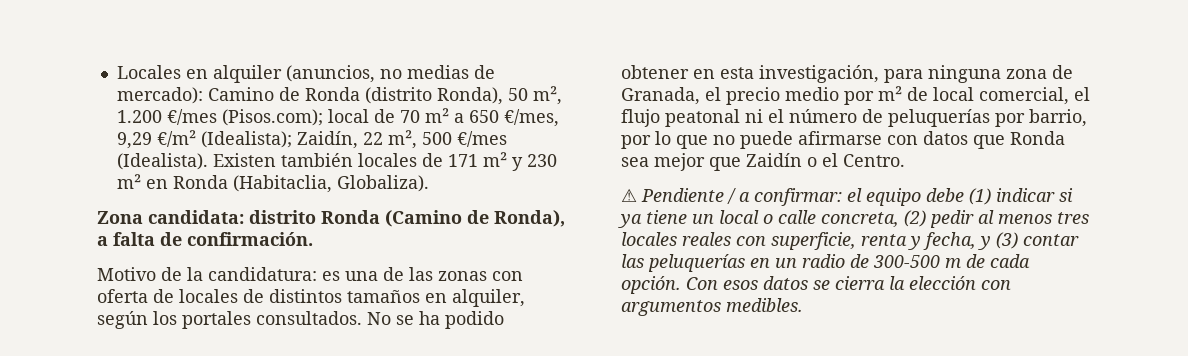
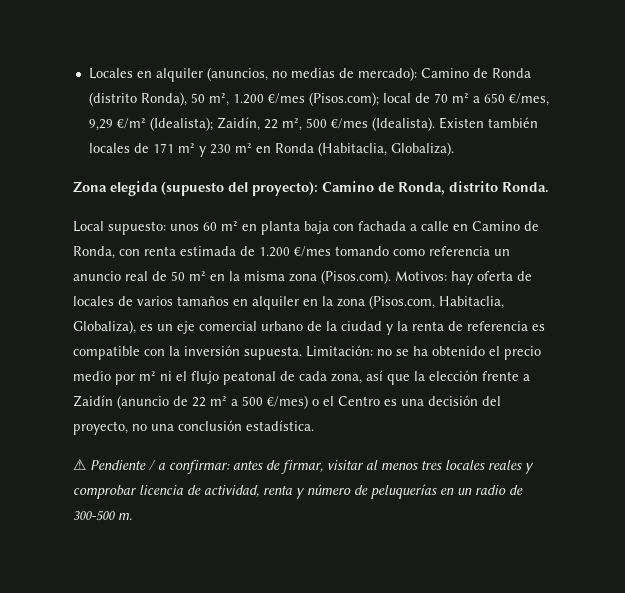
[148,210,565,227] [97,232,313,246] [97,267,523,281] candidata: distrito Ronda (Camino de Ronda), a falta de confirmación. // Motivo de la candidatura: es una de las zonas con -> [110,181,549,196] [73,221,539,235] [73,246,510,259] [73,270,473,285] elegida (supuesto del proyecto): Camino de Ronda, distrito Ronda. // Local supuesto: unos 60 m² en planta baja con fachada a calle en Camino de Ronda, con renta estimada de 1.200 €/mes tomando como referencia un anuncio real de 50 m² en la misma zona (Pisos.com). Motivos: hay
[269,289,342,303] distintos -> [137,296,173,306] varios
[452,289,525,307] [97,311,504,329] [621,65,1073,83] [621,87,700,105] alquiler, según los portales consultados. No se ha podido obtener en esta investigación, para ninguna zona de Granada, -> [252,295,504,310] [73,320,545,335] [73,345,485,360] alquiler en la zona (Pisos.com, Habitaclia, Globaliza), es un eje comercial urbano de la ciudad y la renta de referencia es compatible con la inversión supuesta. Limitación: no se ha obtenido
[907,87,1090,105] [621,109,1087,127] [621,131,1065,149] [621,153,905,171] de local comercial, el flujo peatonal ni el número de peluquerías por barrio, por lo que no puede afirmarse con datos que Ronda sea mejor que Zaidín o el Centro. -> [160,370,530,385] [73,395,501,409] [73,420,314,435] ni el flujo peatonal de cada zona, así que la elección frente a Zaidín (anuncio de 22 m² a 500 €/mes) o el Centro es una decisión del proyecto, no una conclusión estadística.
[847,188,1073,206] [618,210,974,228] el equipo debe (1) indicar si ya tiene un local o calle concreta, (2) pedir -> [233,460,364,474] antes de firmar, visitar
[736,232,1079,250] [621,254,644,268] con superficie, renta y fecha, y (3) contar las -> [525,463,534,474] [73,484,368,499] y comprobar licencia de actividad, renta y número de
[945,254,1030,268] [621,276,1011,294] [621,298,803,316] m de cada opción. Con esos datos se cierra la elección con argumentos medibles. -> [118,513,132,520] m.

